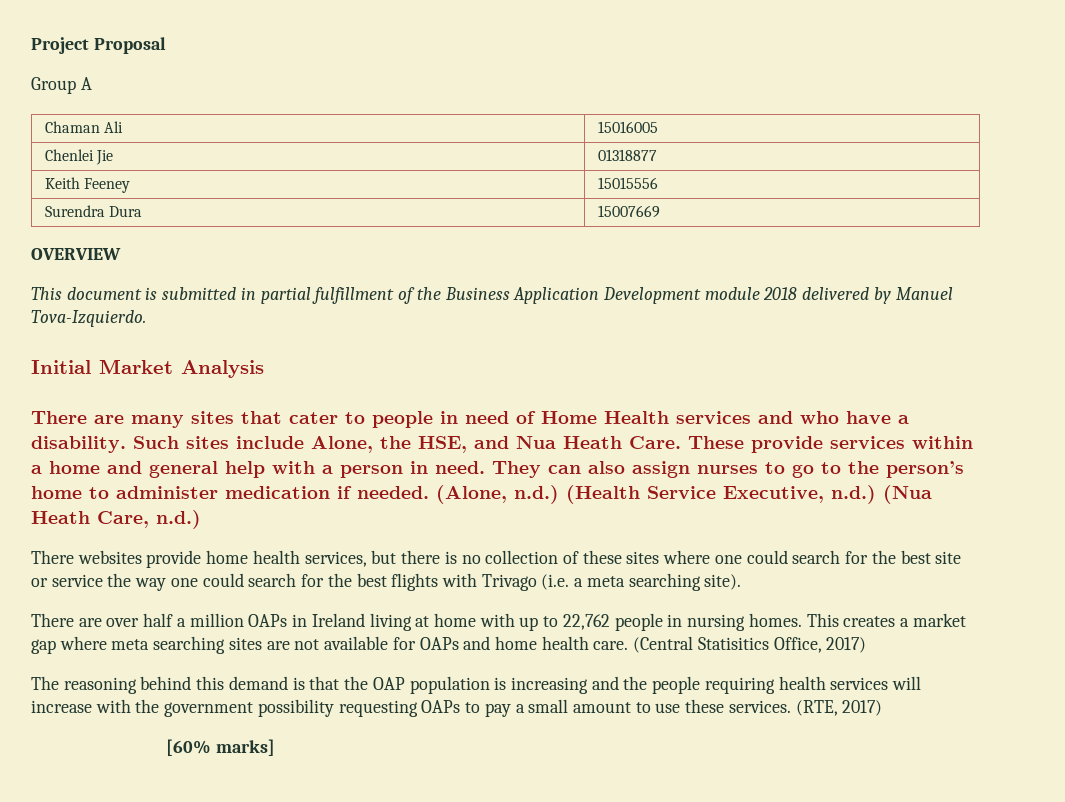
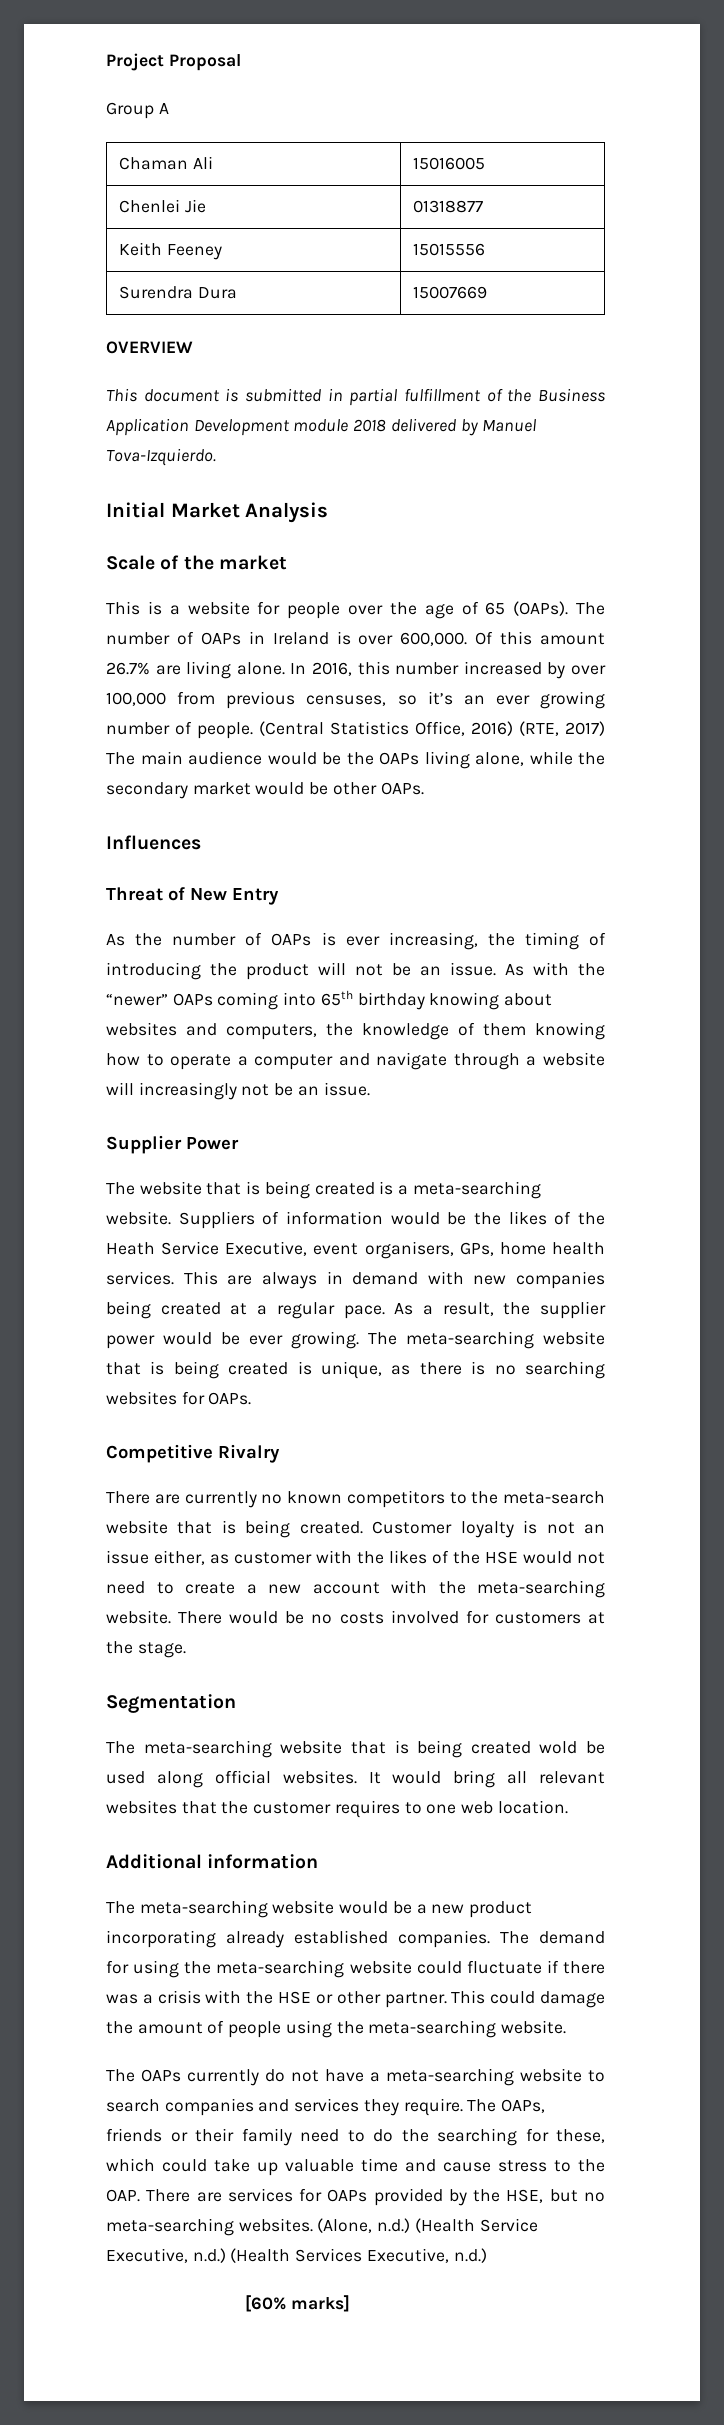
[31,411,909,428] [31,436,973,453] [31,461,964,478] [31,486,429,499] There are many sites that cater to people in need of Home Health services and who have a disability. Such sites include Alone, the HSE, and Nua Heath Care. These provide services within a home and general help with a person in need. They can also assign nurses to go to the person’s home to administer medication if needed. -> [106,555,287,570] [106,601,605,619] [106,631,605,646] [106,661,606,679] [106,691,605,709] [106,721,605,739] [106,751,605,769] [106,782,424,799] [106,835,201,850] [106,887,279,905] [106,932,606,950] [106,962,605,980] [106,990,553,1010] [106,1022,605,1040] [106,1052,605,1070] [106,1082,370,1100] [106,1135,239,1154] [106,1181,541,1199] [106,1211,606,1229] [106,1241,605,1259] [106,1271,605,1289] [106,1301,606,1319] [106,1331,605,1349] [106,1361,605,1379] [106,1391,252,1405] [106,1444,280,1463] [106,1490,605,1508] [106,1520,606,1538] [106,1550,605,1565] [106,1580,605,1598] [106,1610,605,1624] [106,1641,186,1658] [106,1694,236,1713] [106,1740,605,1758] [106,1770,605,1788] [106,1800,568,1818] [106,1854,319,1869] [106,1900,533,1918] [106,1930,605,1948] [106,1960,605,1978] [106,1990,605,2008] [106,2020,567,2038] [106,2068,605,2086] [106,2098,546,2116] [106,2128,605,2146] [106,2158,605,2176] [106,2188,605,2206] [106,2218,313,2236] Scale of the market // This is a website for people over the age of 65 (OAPs). The number of OAPs in Ireland is over 600,000. Of this amount 26.7% are living alone. In 2016, this number increased by over 100,000 from previous censuses, so it’s an ever growing number of people. (Central Statistics Office, 2016) (RTE, 2017) The main audience would be the OAPs living alone, while the secondary market would be other OAPs. // Influences // Threat of New Entry // As the number of OAPs is ever increasing, the timing of introducing the product will not be an issue. As with the “newer” OAPs coming into 65th birthday knowing about websites and computers, the knowledge of them knowing how to operate a computer and navigate through a website will increasingly not be an issue. // Supplier Power // The website that is being created is a meta-searching website. Suppliers of information would be the likes of the Heath Service Executive, event organisers, GPs, home health services. This are always in demand with new companies being created at a regular pace. As a result, the supplier power would be ever growing. The meta-searching website that is being created is unique, as there is no searching websites for OAPs. // Competitive Rivalry // There are currently no known competitors to the meta-search website that is being created. Customer loyalty is not an issue either, as customer with the likes of the HSE would not need to create a new account with the meta-searching website. There would be no costs involved for customers at the stage. // Segmentation // The meta-searching website that is being created wold be used along official websites. It would bring all relevant websites that the customer requires to one web location. // Additional information // The meta-searching website would be a new product incorporating already established companies. The demand for using the meta-searching website could fluctuate if there was a crisis with the HSE or other partner. This could damage the amount of people using the meta-searching website. // The OAPs currently do not have a meta-searching website to search companies and services they require. The OAPs, friends or their family need to do the searching for these, which could take up valuable time and cause stress to the OAP. There are services for OAPs provided by the HSE, but no meta-searching websites.
[883,485,932,504] [31,510,201,529] [31,550,962,568] [31,573,742,591] [31,613,966,631] [31,636,867,654] [31,676,922,694] [31,699,883,717] (Nua Heath Care, n.d.) // There websites provide home health services, but there is no collection of these sites where one could search for the best site or service the way one could search for the best flights with Trivago (i.e. a meta searching site). // There are over half a million OAPs in Ireland living at home with up to 22,762 people in nursing homes. This creates a market gap where meta searching sites are not available for OAPs and home health care. (Central Statisitics Office, 2017) // The reasoning behind this demand is that the OAP population is increasing and the people requiring health services will increase with the government possibility requesting OAPs to pay a small amount to use these services. (RTE, 2017) -> [230,2248,487,2263] (Health Services Executive, n.d.)

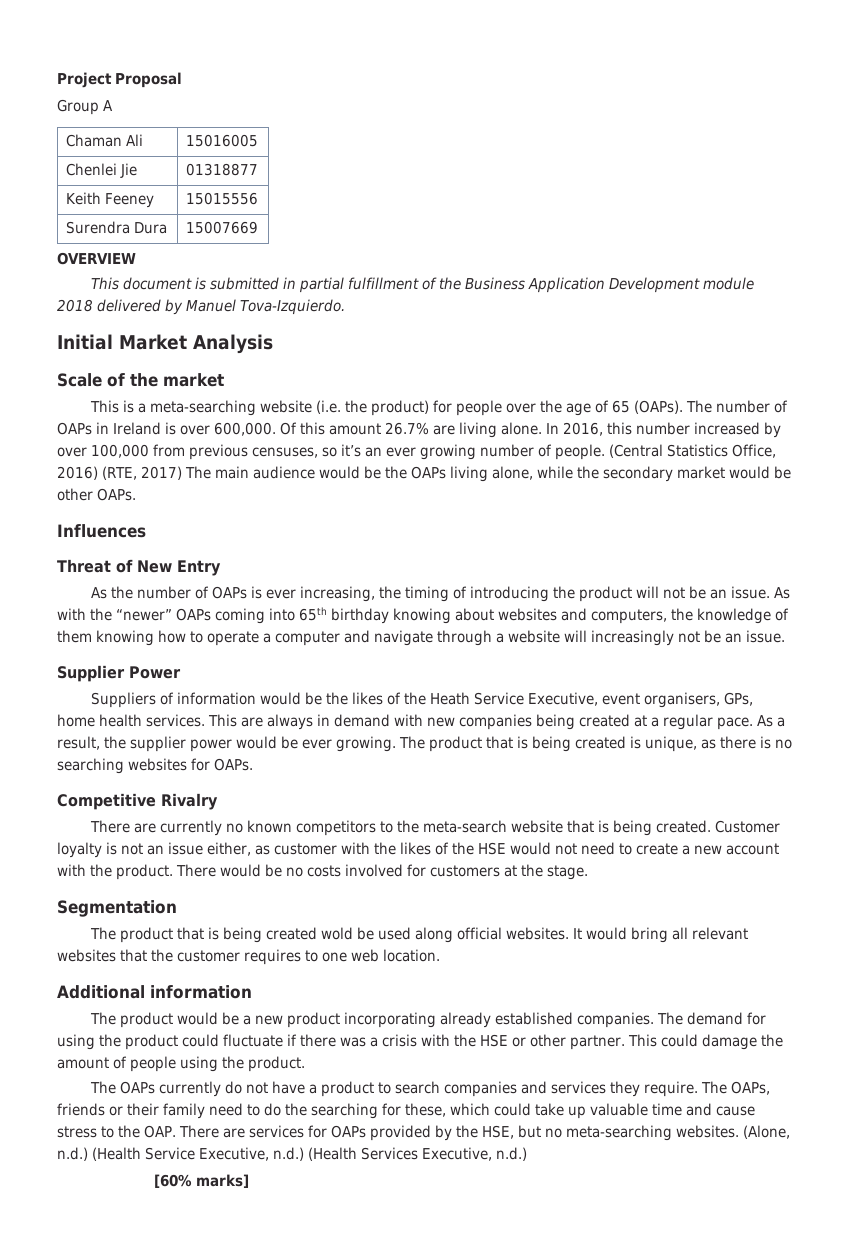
[187,601,250,615] website -> [150,400,430,416] meta-searching website (i.e. the product)
[106,1181,541,1199] [106,1211,171,1225] The website that is being created is a meta-searching website. -> (181, 672) none
[406,1331,605,1349] meta-searching website -> [429,736,482,752] product
[477,1580,605,1598] [106,1610,171,1624] meta-searching website. -> [116,864,173,880] product.
[143,1740,343,1758] meta-searching website -> [120,927,174,943] product
[139,1900,335,1918] meta-searching website -> [120,1012,174,1028] product
[216,1960,412,1978] meta-searching website -> [125,1034,178,1050] product
[368,2020,567,2038] meta-searching website. -> [248,1056,305,1072] product.
[386,2068,582,2086] meta-searching website -> [321,1081,375,1097] product

